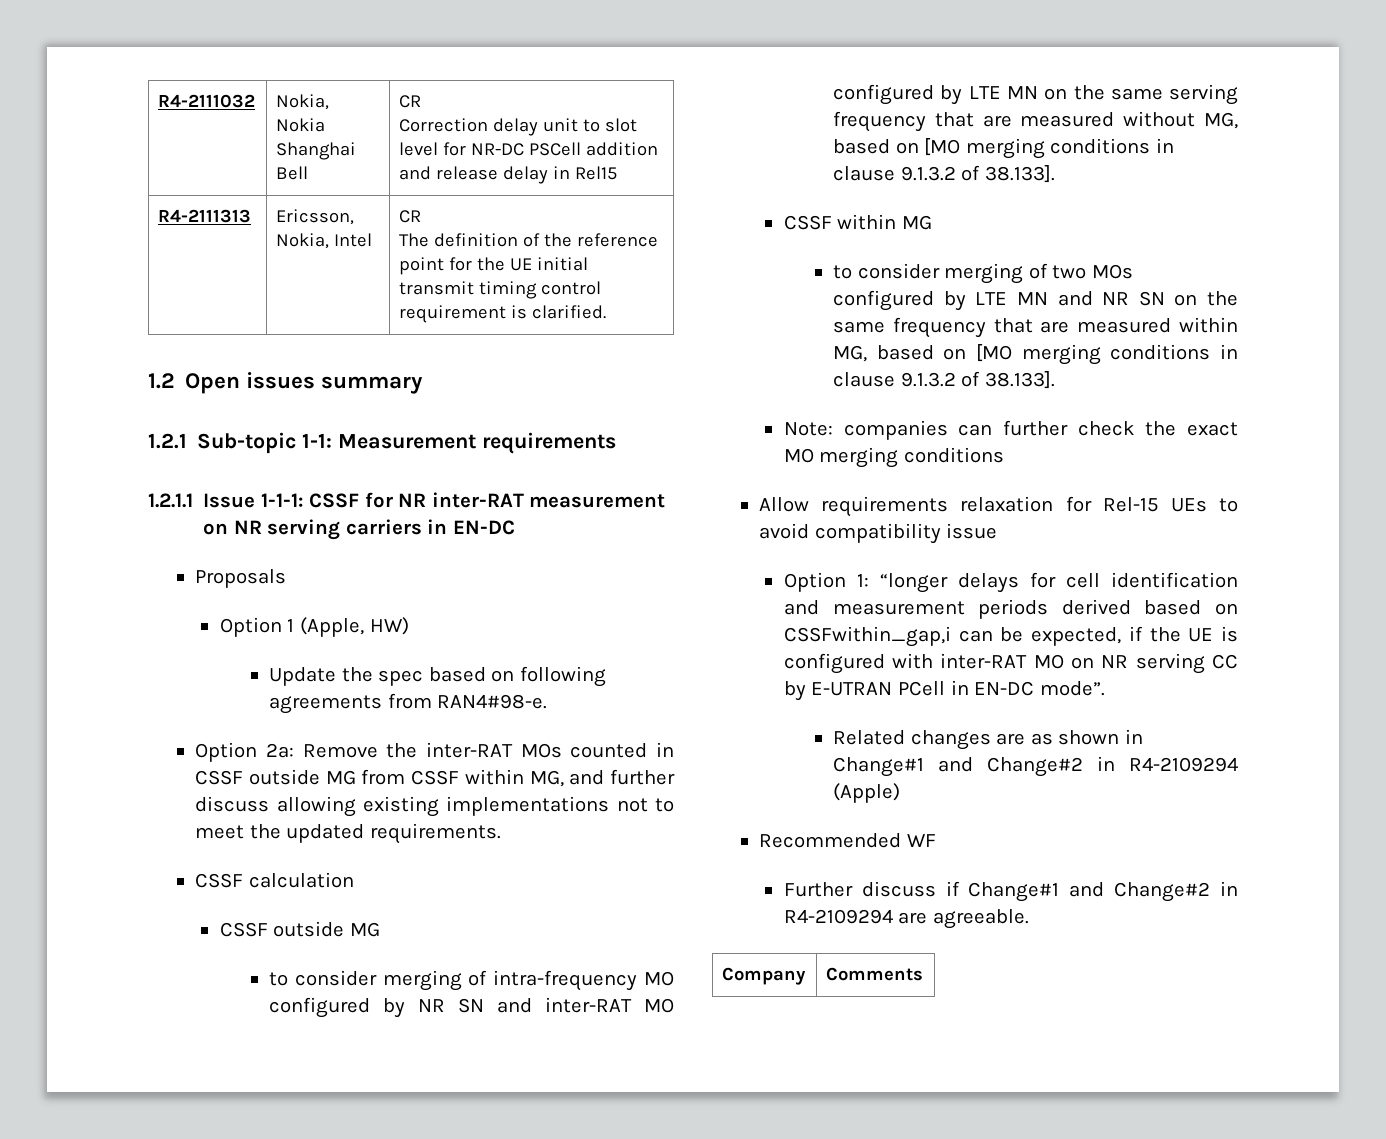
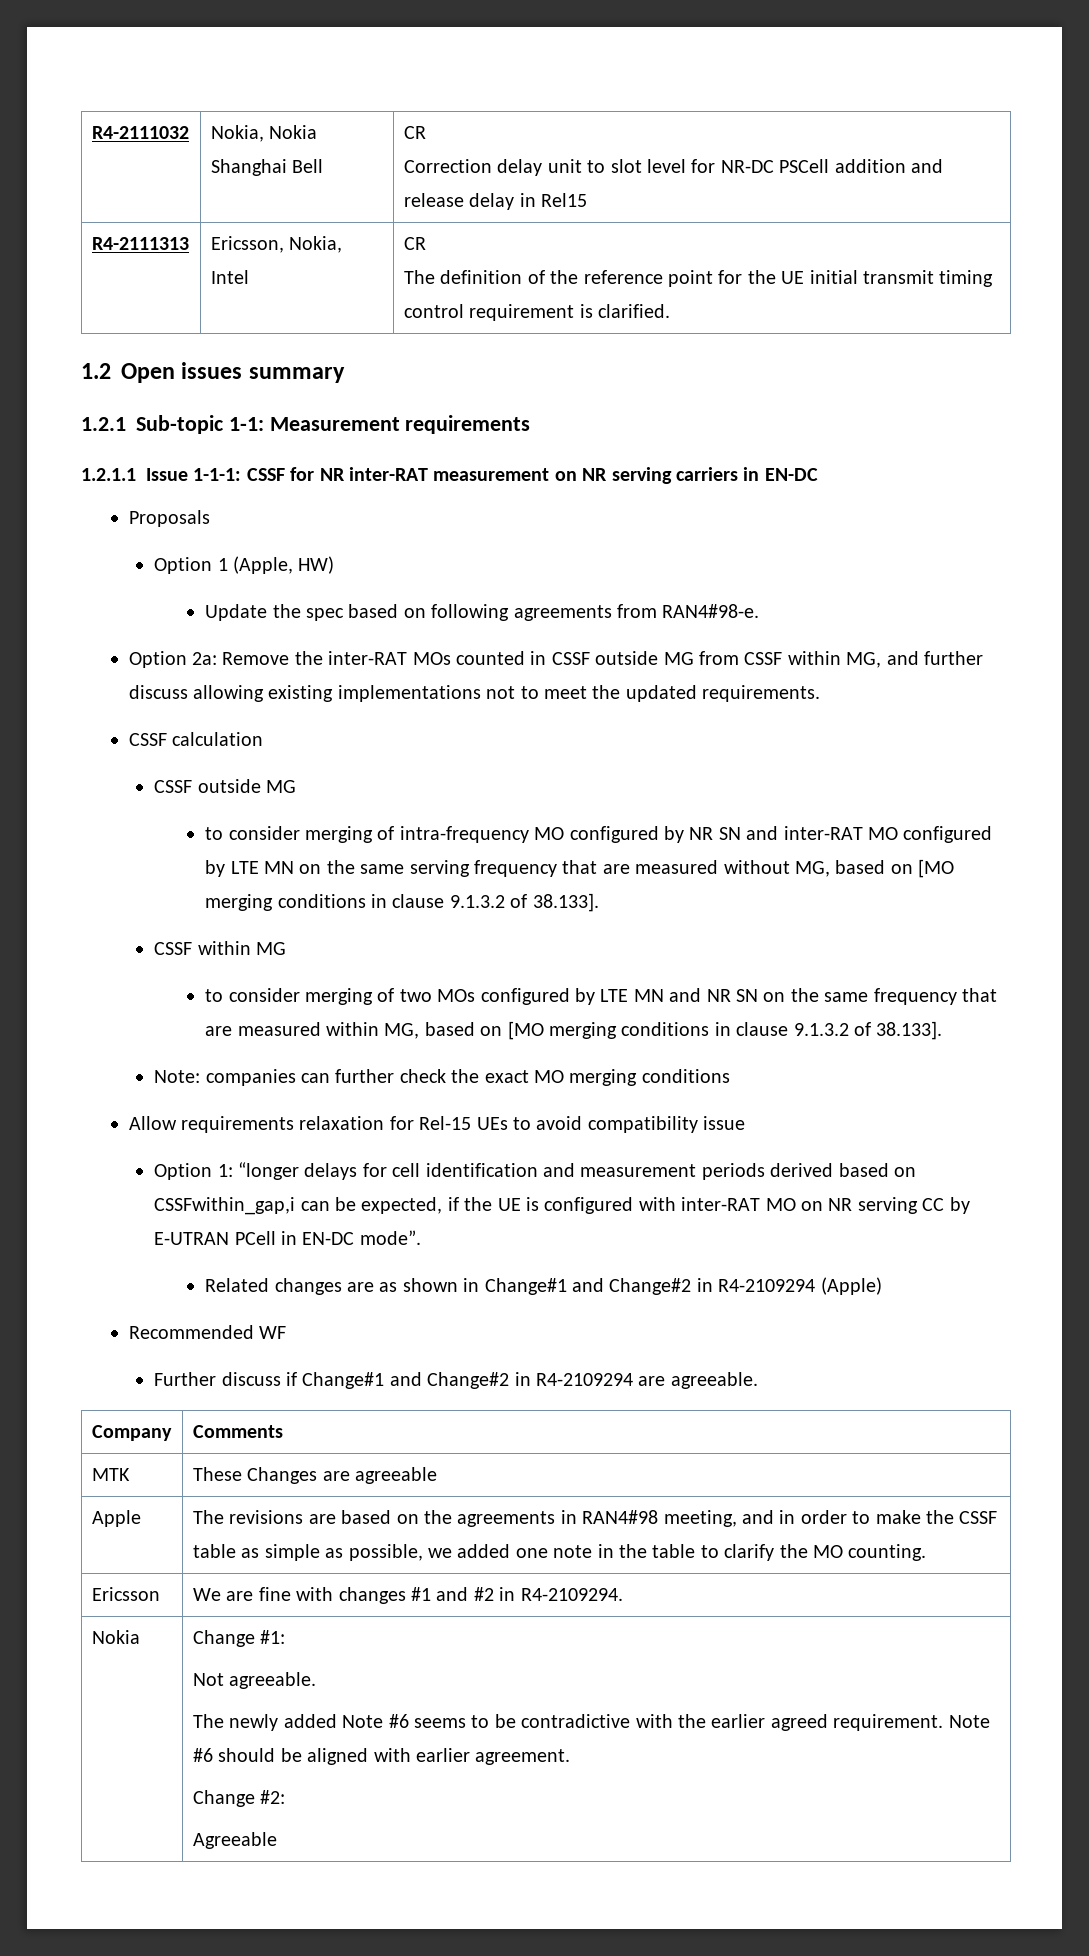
(924, 974) none -> [91,1468,130,1481] [192,1467,438,1484] [91,1510,141,1527] [192,1510,998,1527] [192,1544,927,1561] [91,1587,160,1601] [192,1587,623,1604] [91,1630,140,1644] [192,1630,286,1647] [192,1672,317,1689] [192,1714,990,1731] [192,1748,571,1765] [192,1790,286,1807] [192,1832,277,1849] // MTK | These Changes are agreeable // Apple | The revisions are based on the agreements in RAN4#98 meeting, and in order to make the CSSF table as simple as possible, we added one note in the table to clarify the MO counting. // Ericsson | We are fine with changes #1 and #2 in R4-2109294. // Nokia | Change #1: // Not agreeable. // The newly added Note #6 seems to be contradictive with the earlier agreed requirement. Note #6 should be aligned with earlier agreement. // Change #2: // Agreeable

